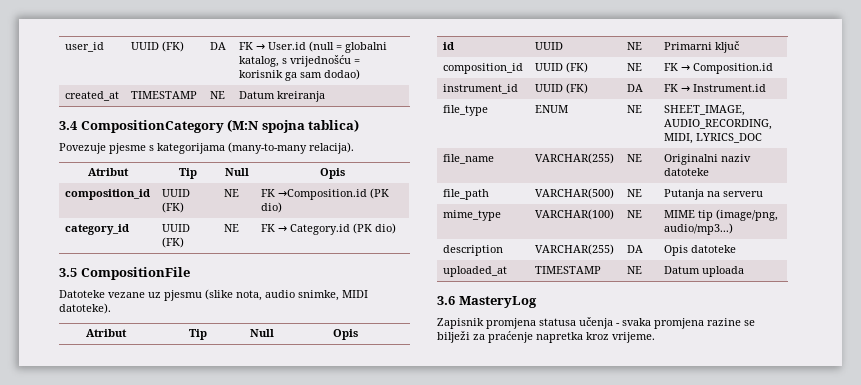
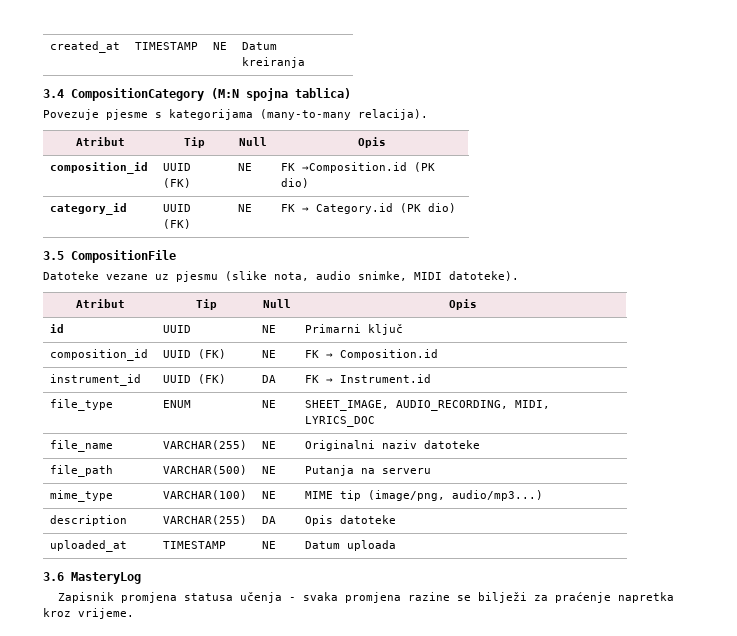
[64,42,104,52] [130,41,184,52] [209,42,226,50] [238,41,387,53] [238,55,360,67] [238,69,360,81] user_id | UUID (FK) | DA | FK → User.id (null = globalni katalog, s vrijednošću = korisnik ga sam dodao) // -> (50, 47) none

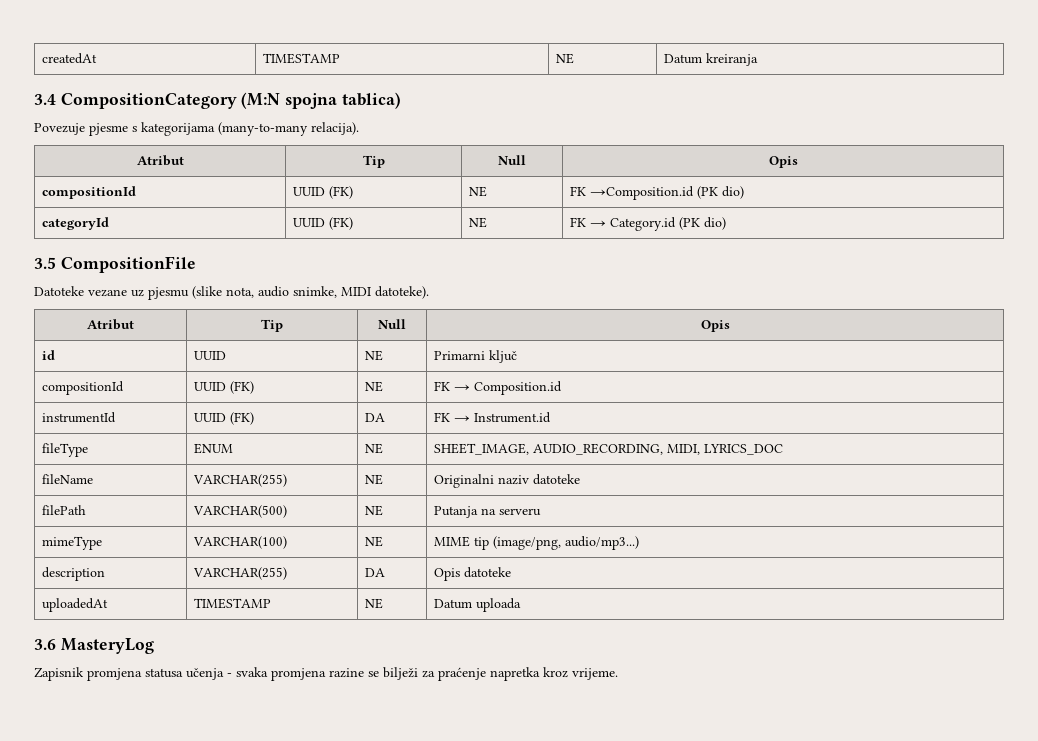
[50,41,121,53] created_at -> [41,53,97,64] createdAt
[50,162,149,174] composition_id -> [41,186,136,199] compositionId
[50,203,128,215] category_id -> [41,217,109,230] categoryId
[50,349,149,361] composition_id -> [41,381,124,395] compositionId
[50,374,142,386] instrument_id -> [41,412,116,423] instrumentId
[50,399,114,411] file_type -> [41,443,88,457] fileType
[50,440,114,452] file_name -> [41,474,93,484] fileName
[50,465,114,477] file_path -> [41,505,86,515] filePath
[50,490,114,502] mime_type -> [41,536,102,550] mimeType
[50,540,128,552] uploaded_at -> [41,598,108,612] uploadedAt

